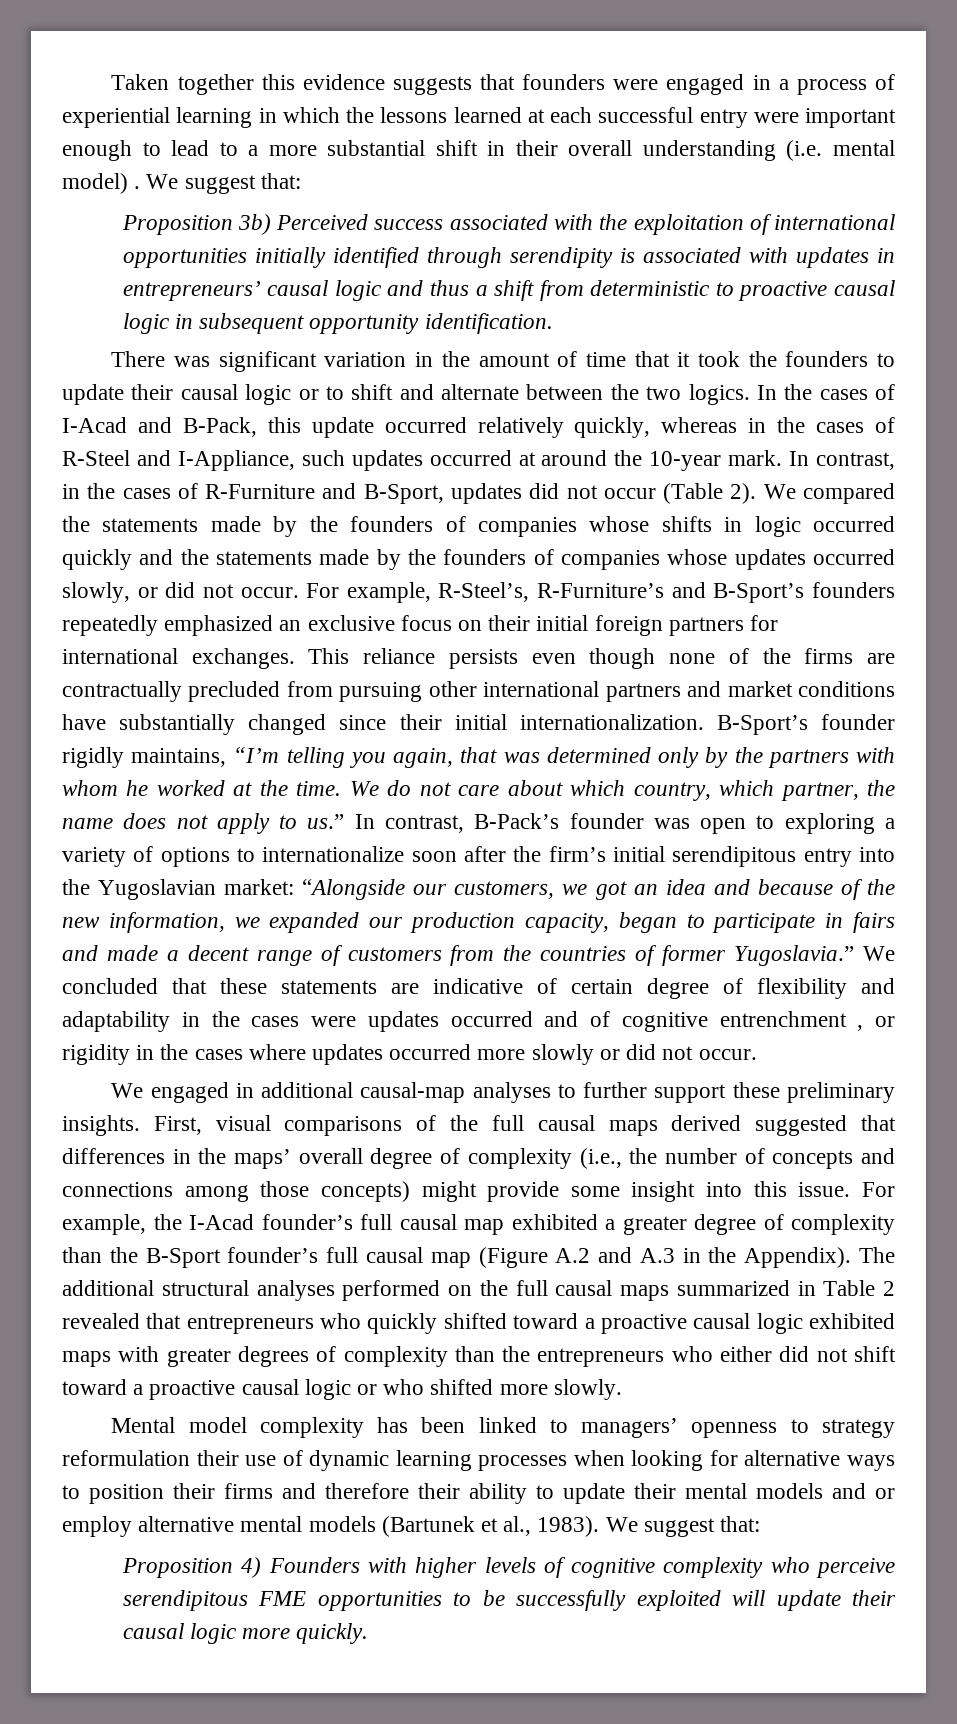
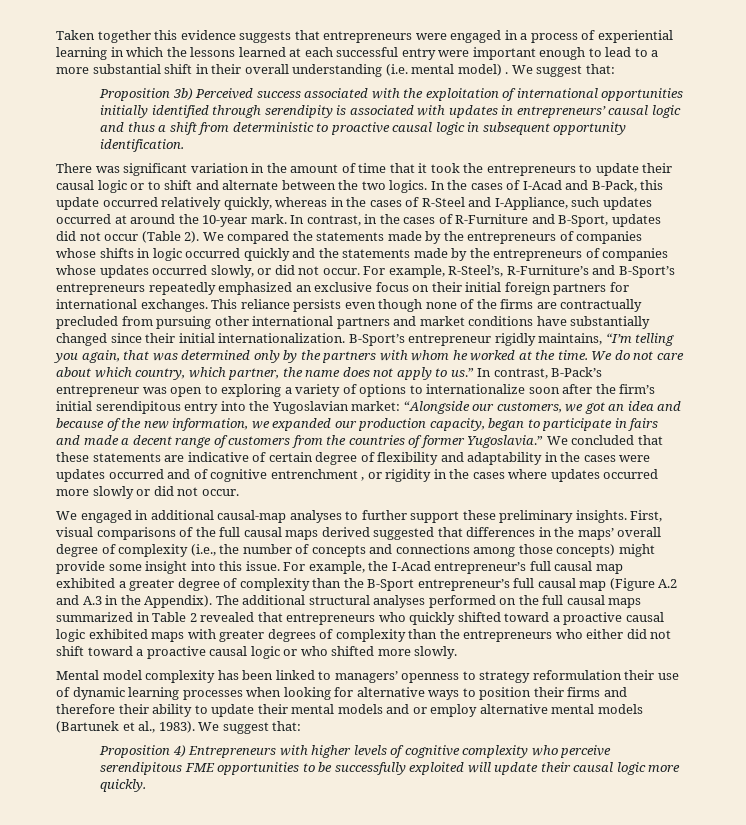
[522,74,606,90] founders -> [323,31,413,43] entrepreneurs
[785,351,869,367] founders -> [486,164,576,176] entrepreneurs
[350,516,434,532] founders -> [467,232,557,244] entrepreneurs
[443,549,527,565] founders -> [493,249,583,261] entrepreneurs
[811,582,895,598] founders -> [56,283,145,295] entrepreneurs
[821,714,895,730] founder -> [408,334,492,346] entrepreneur
[569,813,644,829] founder -> [56,385,139,397] entrepreneur
[261,1214,353,1230] founder’s -> [434,562,527,574] entrepreneur’s
[227,1247,319,1263] founder’s -> [417,579,510,591] entrepreneur’s
[268,1557,360,1573] Founders -> [188,746,277,758] Entrepreneurs

